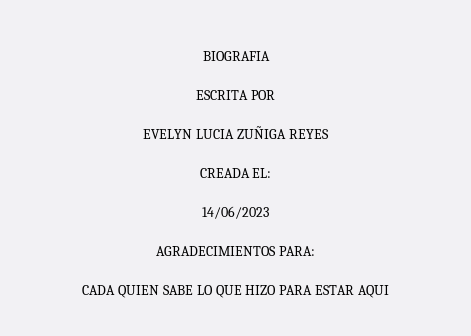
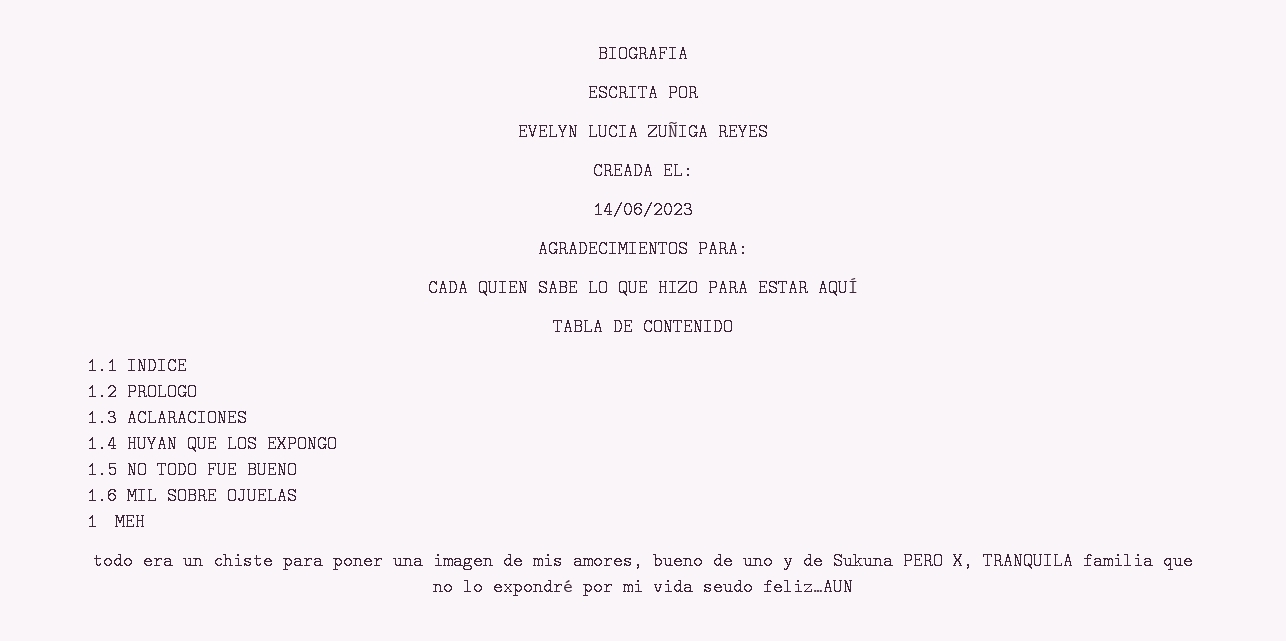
[357,285,389,298] AQUI -> [818,278,858,297] [553,318,733,336] [87,357,187,375] [87,383,197,401] [87,409,247,427] [87,435,337,453] [87,461,297,479] [87,487,297,505] [87,513,146,531] [93,552,1193,570] [433,578,853,596] AQUÍ // TABLA DE CONTENIDO // 1.1 INDICE // 1.2 PROLOGO // 1.3 ACLARACIONES // 1.4 HUYAN QUE LOS EXPONGO // 1.5 NO TODO FUE BUENO // 1.6 MIL SOBRE OJUELAS // 1 MEH // todo era un chiste para poner una imagen de mis amores, bueno de uno y de Sukuna PERO X, TRANQUILA familia que no lo expondré por mi vida seudo feliz…AUN

